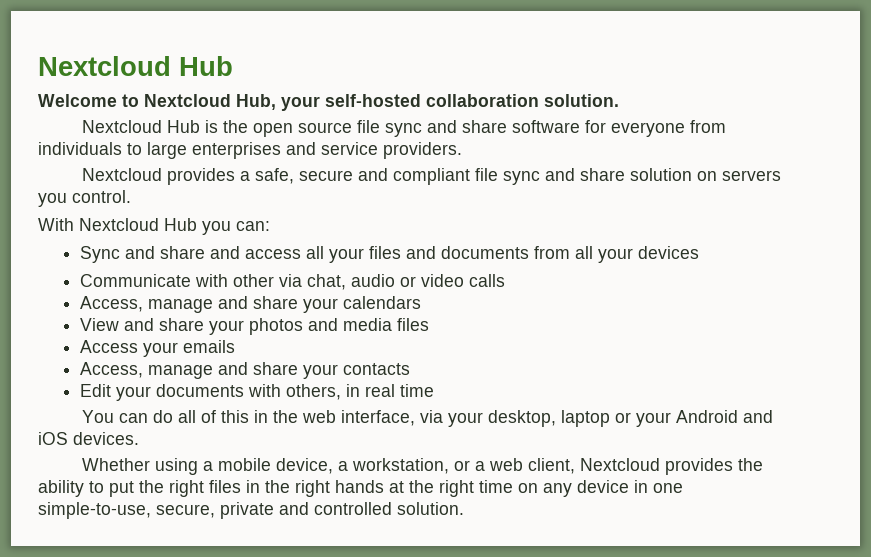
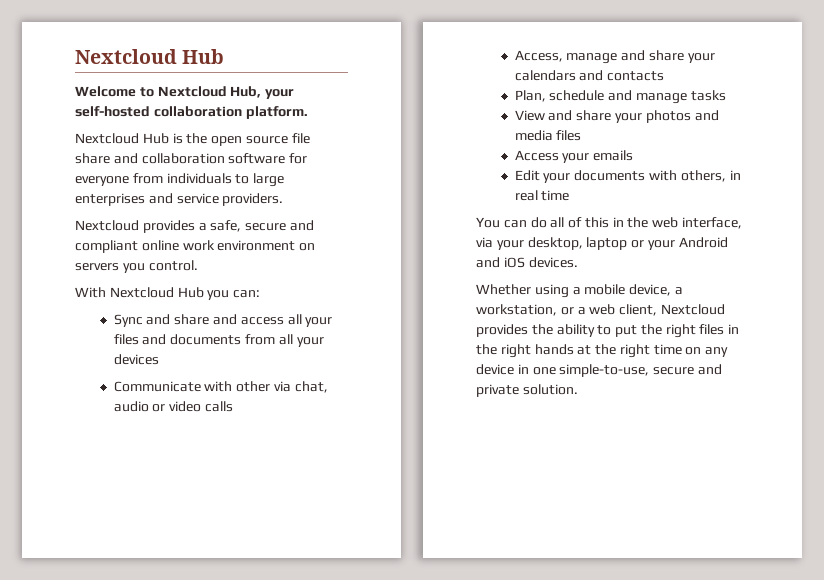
[544,94,619,107] solution. -> [245,106,308,119] platform.
[385,120,508,137] sync and share -> [75,153,225,164] share and collaboration
[475,168,693,185] file sync and share solution -> [141,240,296,251] online work environment
(421, 302) none -> [579,70,665,81] [514,90,726,104] and contacts // Plan, schedule and manage tasks
[79,362,410,379] // Access, manage and share your contacts -> (634, 155) none
[156,502,392,519] secure, private and controlled -> [653,364,722,375] [476,384,519,397] secure and private

